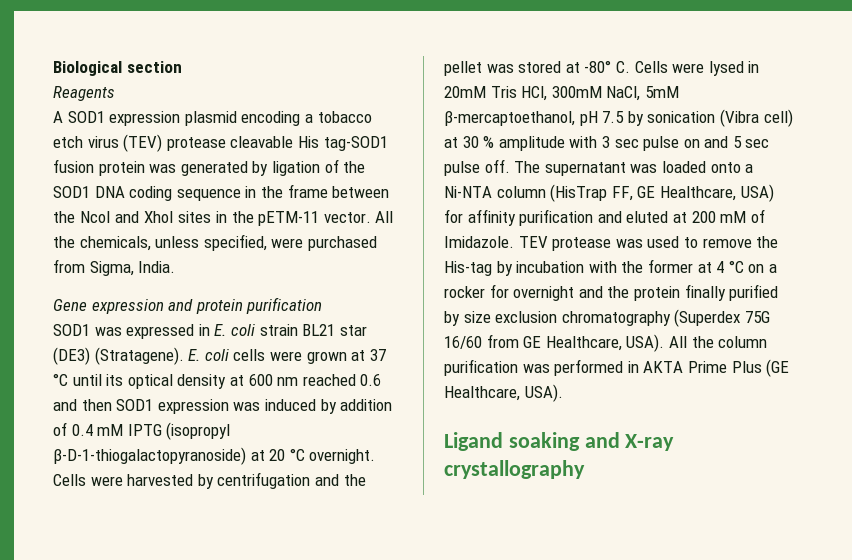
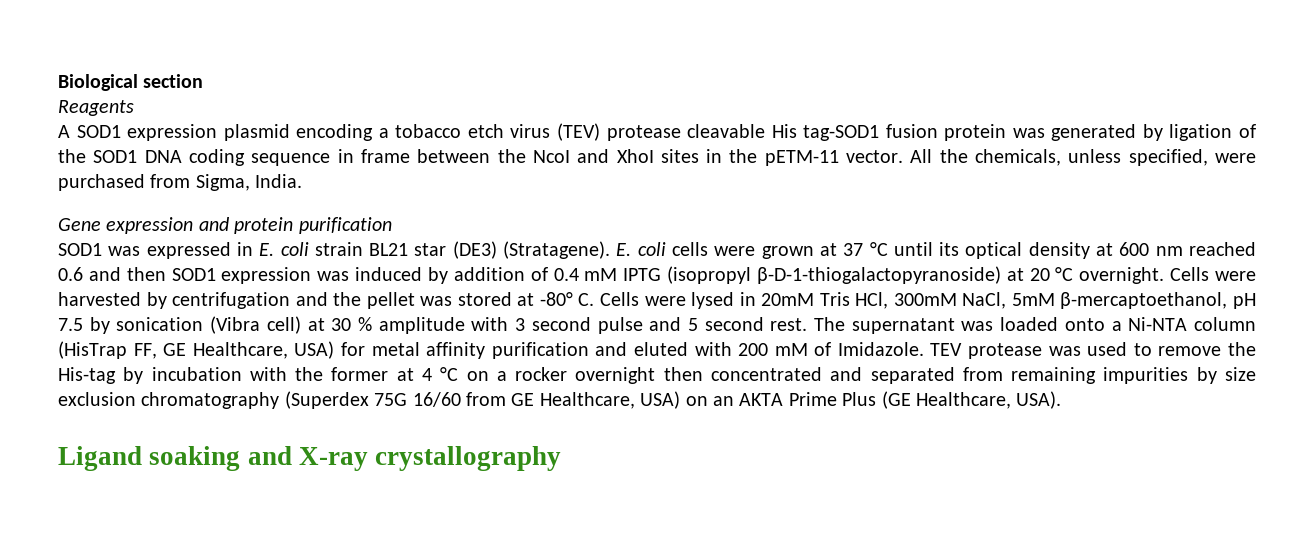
[260,186,283,198] the -> (354, 156) none
[614,136,770,151] [444,159,510,176] sec pulse on and 5 sec pulse off. -> [531,317,808,334] second pulse and 5 second rest.
(463, 216) none -> [371,342,420,356] metal
[672,212,687,223] at -> [694,342,732,356] with
[489,284,779,301] for overnight and the protein finally purified -> [575,367,1189,384] overnight then concentrated and separated from remaining impurities
[626,334,768,352] [444,359,639,376] USA). All the column purification was performed in -> [640,391,734,409] USA) on an

